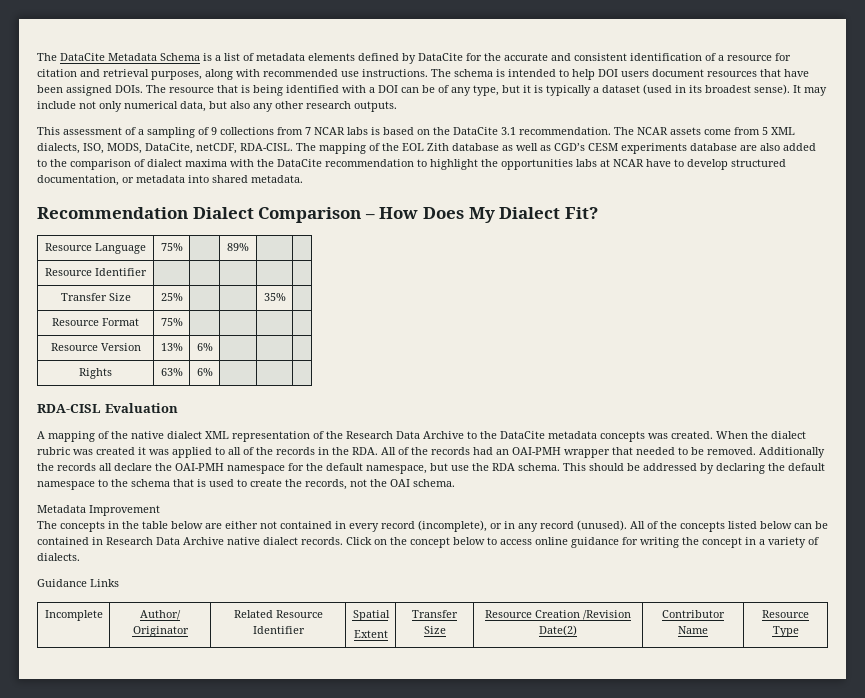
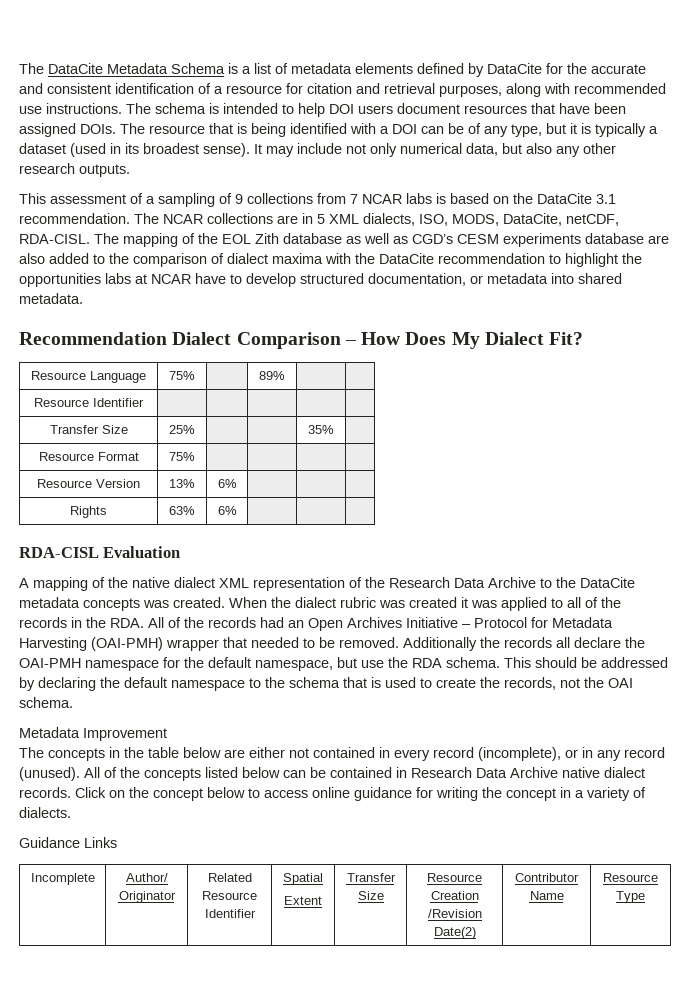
[670,127,760,135] assets come from -> [207,213,313,224] collections are in
[512,447,561,455] OAI-PMH -> [308,617,613,631] [19,637,163,651] Open Archives Initiative – Protocol for Metadata Harvesting (OAI-PMH)

